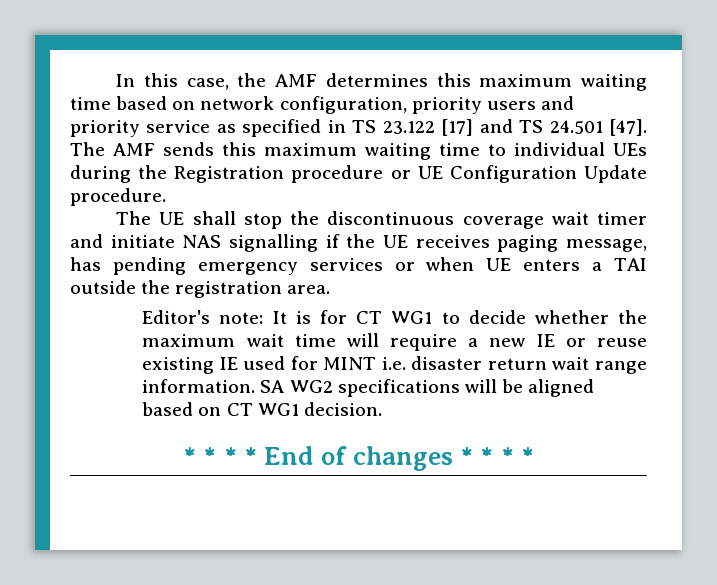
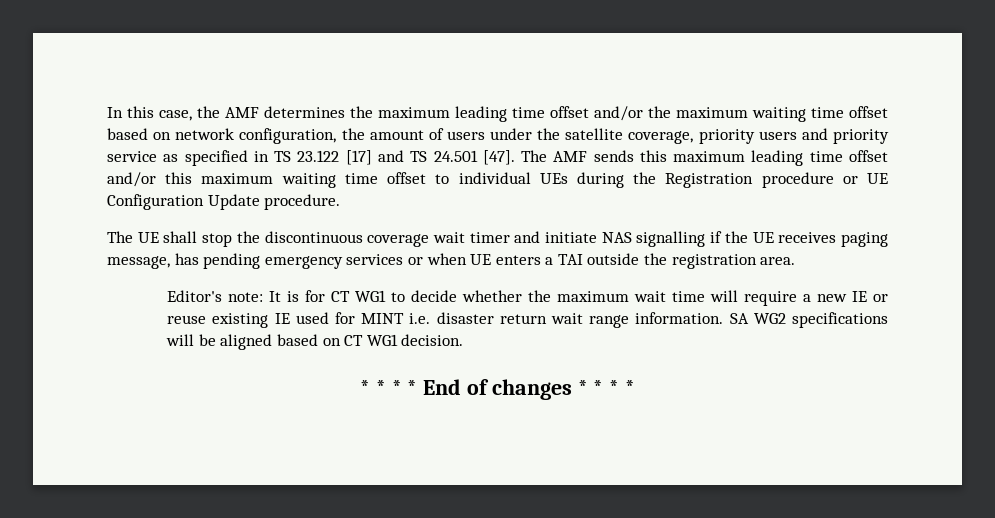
[436,73,647,91] [70,97,111,110] this maximum waiting time -> [350,106,888,122] the maximum leading time offset and/or the maximum waiting time offset
(407, 105) none -> [341,128,694,144] the amount of users under the satellite coverage,
[365,143,480,160] waiting time -> [751,150,889,166] [107,172,427,188] leading time offset and/or this maximum waiting time offset

